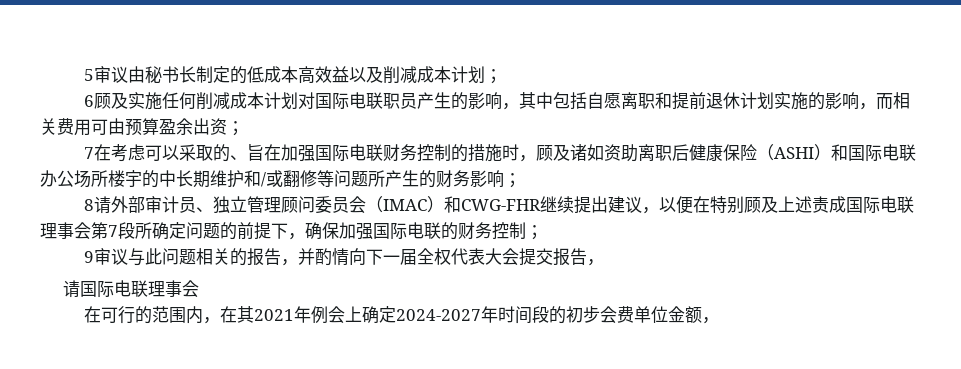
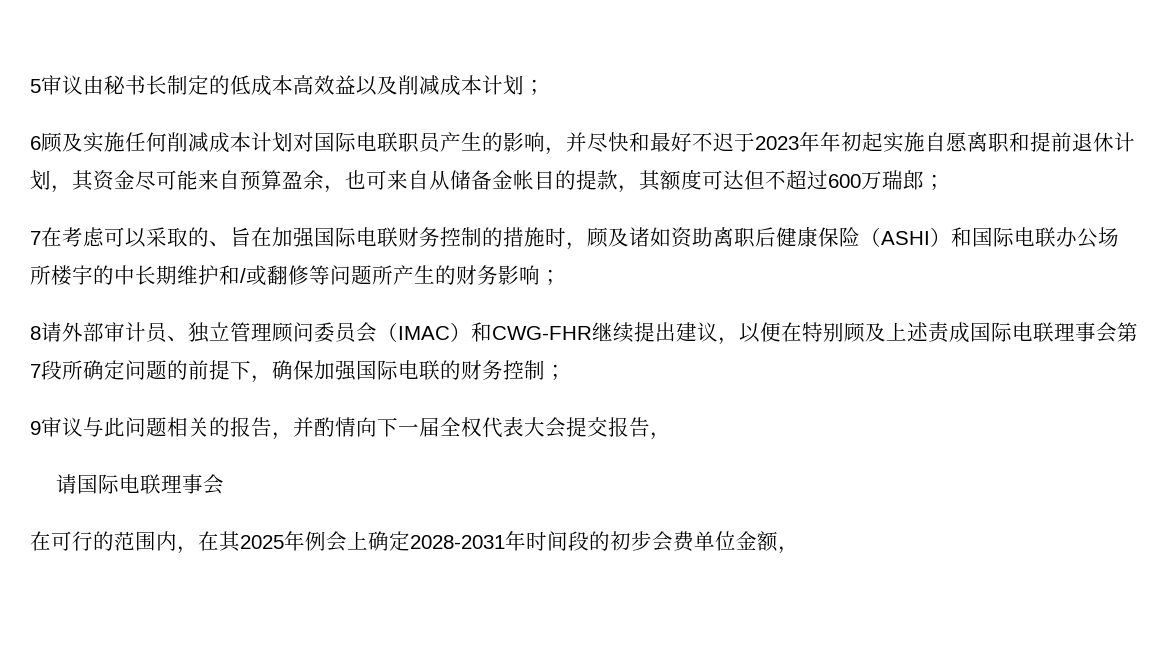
[519,92,588,109] 其中包括 -> [566,132,925,153] 并尽快和最好不迟于2023年年初起实施
[774,92,911,110] [40,118,227,136] 实施的影响，而相关费用可由预算盈余出资 -> [51,169,924,193] ，其资金尽可能来自预算盈余，也可来自从储备金帐目的提款，其额度可达但不超过600万瑞郎
[254,309,295,321] 2021 -> [240,535,284,549] 2025
[396,309,482,321] 2024-2027 -> [410,535,505,549] 2028-2031

